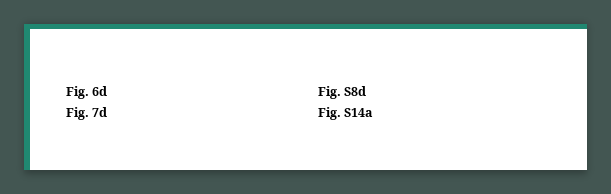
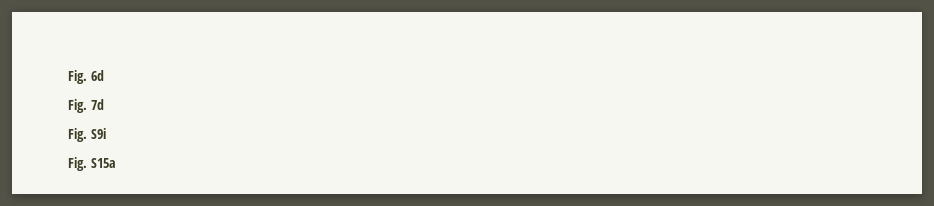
[344,86,367,96] [318,107,374,120] S8d // Fig. S14a -> [90,128,106,139] [68,157,116,171] S9i // Fig. S15a

